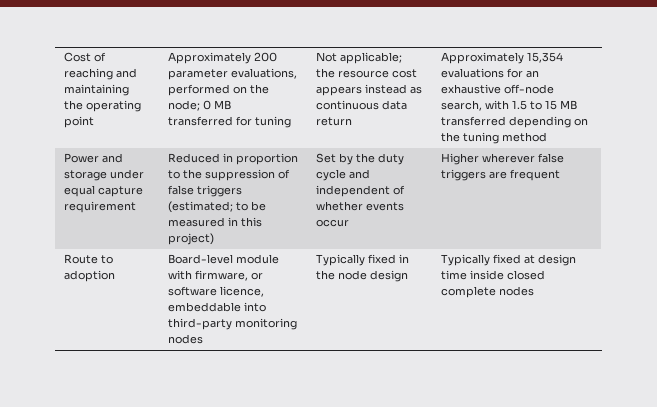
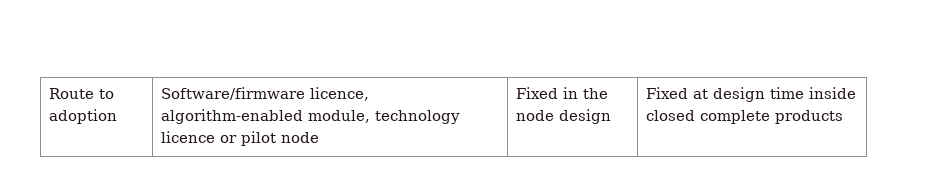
[64,52,107,62] [64,68,138,80] [64,84,130,96] [64,100,142,112] [64,116,95,128] [168,52,278,64] [168,68,298,80] [168,84,270,96] [168,100,232,111] [168,116,292,128] [316,52,403,64] [316,68,418,78] [316,84,423,96] [316,100,408,110] [316,117,353,126] [441,52,564,64] [441,68,540,78] [441,84,555,94] [441,100,578,111] [441,116,589,128] [441,132,548,144] [64,153,124,163] [64,169,145,181] [64,185,144,197] [64,201,137,213] [168,153,299,165] [168,169,291,181] [168,185,243,197] [168,201,267,213] [168,217,263,227] [168,233,215,245] [316,153,405,165] [316,169,371,181] [316,185,406,197] [316,201,405,211] [316,219,350,227] [441,153,565,165] [441,169,561,181] [64,254,114,264] [64,270,116,282] [168,254,280,264] [168,270,264,281] [168,286,265,297] [168,302,267,312] [168,318,298,330] [168,334,204,344] [316,254,397,266] Cost of reaching and maintaining the operating point | Approximately 200 parameter evaluations, performed on the node; 0 MB transferred for tuning | Not applicable; the resource cost appears instead as continuous data return | Approximately 15,354 evaluations for an exhaustive off-node search, with 1.5 to 15 MB transferred depending on the tuning method // Power and storage under equal capture requirement | Reduced in proportion to the suppression of false triggers (estimated; to be measured in this project) | Set by the duty cycle and independent of whether events occur | Higher wherever false triggers are frequent // Route to adoption | Board-level module with firmware, or software licence, embeddable into third-party monitoring nodes | Typically fixed -> [49,88,115,99] [49,109,118,124] [161,87,370,101] [161,109,461,124] [161,131,320,146] [516,87,559,99] Route to adoption | Software/firmware licence, algorithm-enabled module, technology licence or pilot node | Fixed
[441,254,522,266] Typically fixed -> [646,87,689,99] Fixed
[499,286,535,296] nodes -> [775,110,844,124] products

